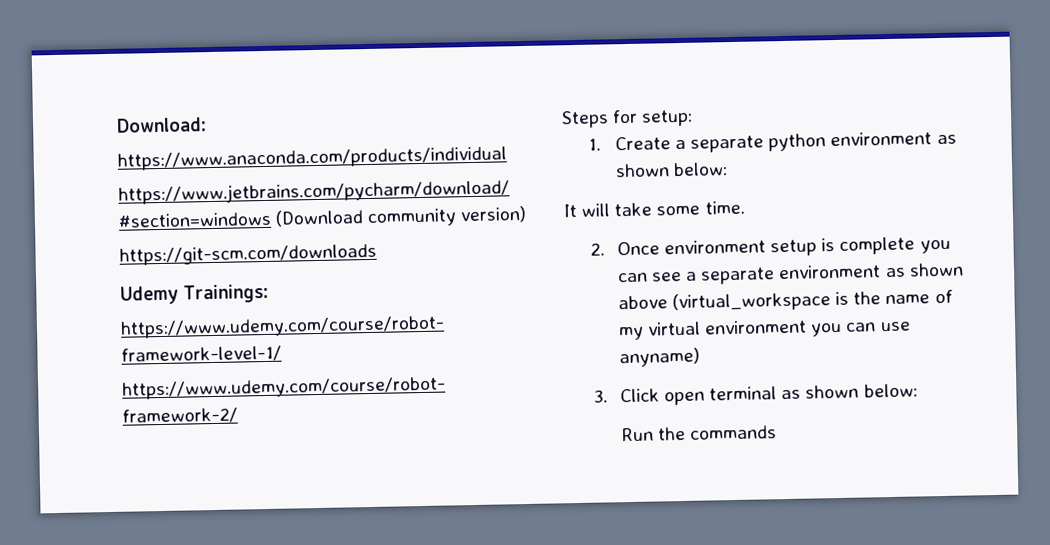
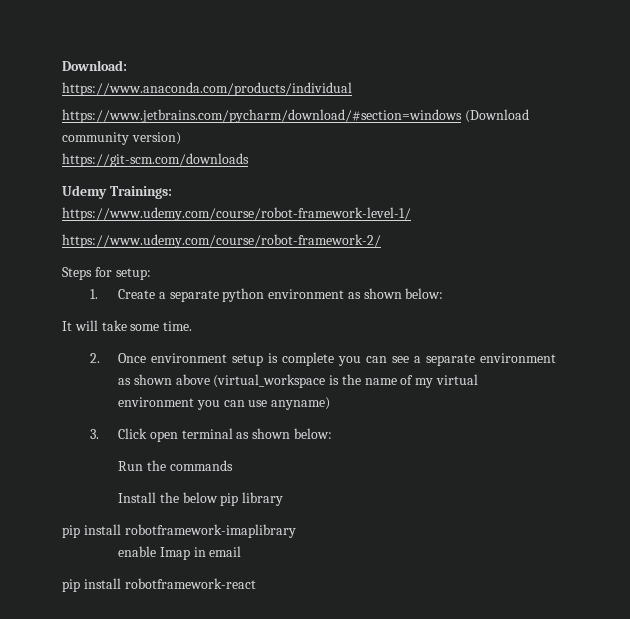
(778, 432) none -> [117,492,284,506] [62,524,296,538] [117,546,242,560] [62,578,256,592] // Install the below pip library // pip install robotframework-imaplibrary // enable Imap in email // pip install robotframework-react

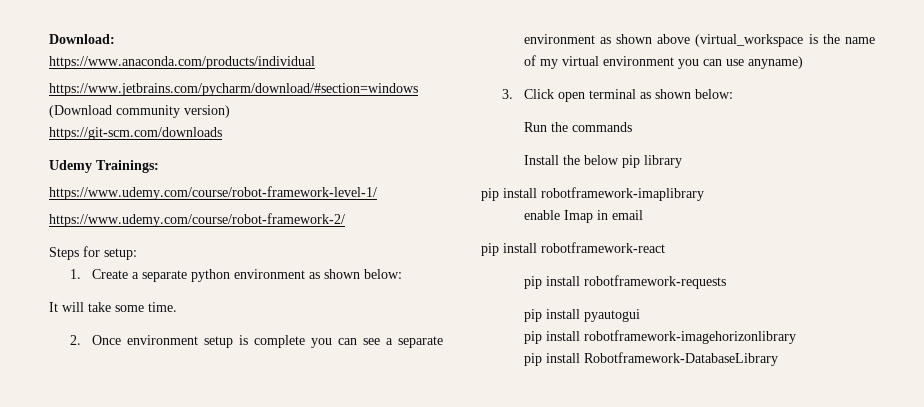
(256, 583) none -> [523,275,726,289] [523,309,640,322] [523,330,796,344] [523,352,778,366] // pip install robotframework-requests // pip install pyautogui // pip install robotframework-imagehorizonlibrary // pip install Robotframework-DatabaseLibrary

